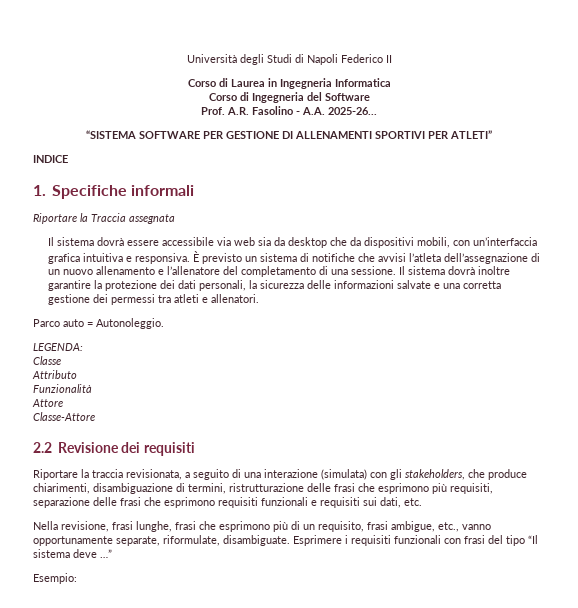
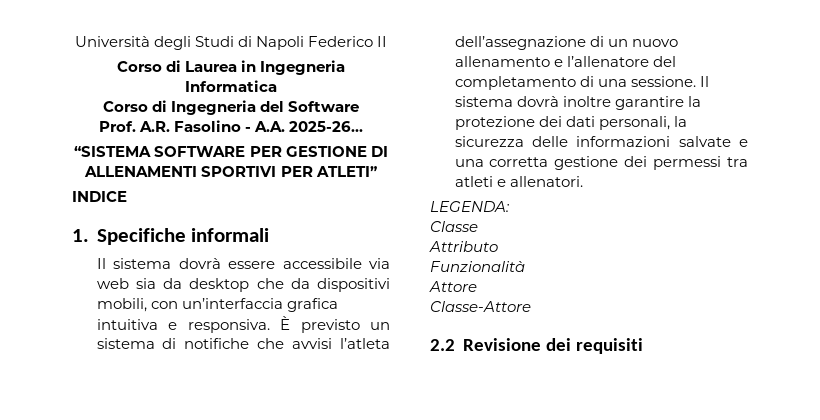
[33,213,175,224] // Riportare la Traccia assegnata -> (270, 235) none
[33,318,164,329] // Parco auto = Autonoleggio. -> (583, 181) none
[33,469,527,480] [33,483,493,494] [33,497,422,508] [33,521,491,532] [33,535,538,546] [33,549,112,558] [33,573,77,584] // Riportare la traccia revisionata, a seguito di una interazione (simulata) con gli stakeholders, che produce chiarimenti, disambiguazione di termini, ristrutturazione delle frasi che esprimono più requisiti, separazione delle frasi che esprimono requisiti funzionali e requisiti sui dati, etc. // Nella revisione, frasi lunghe, frasi che esprimono più di un requisito, frasi ambigue, etc., vanno opportunamente separate, riformulate, disambiguate. Esprimere i requisiti funzionali con frasi del tipo “Il sistema deve …” // Esempio: -> (643, 346) none

